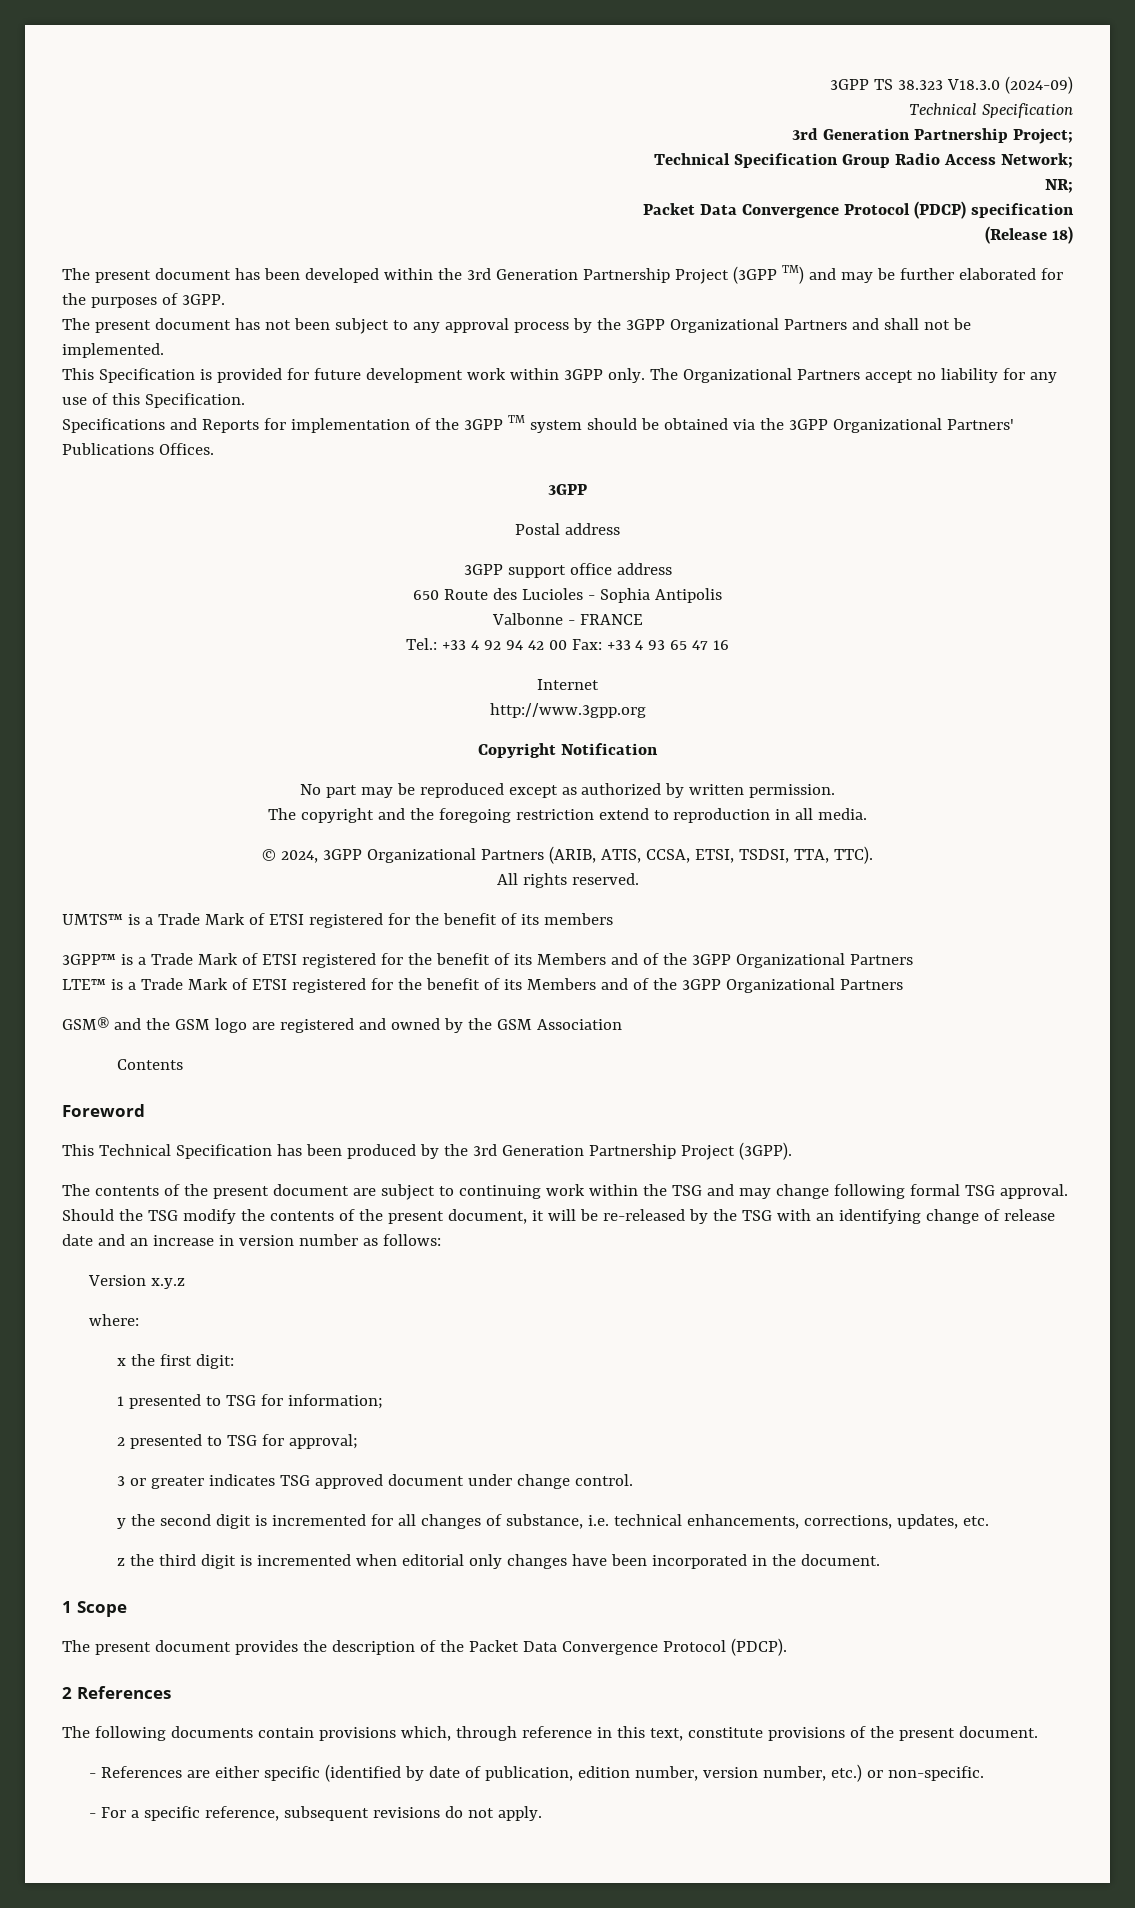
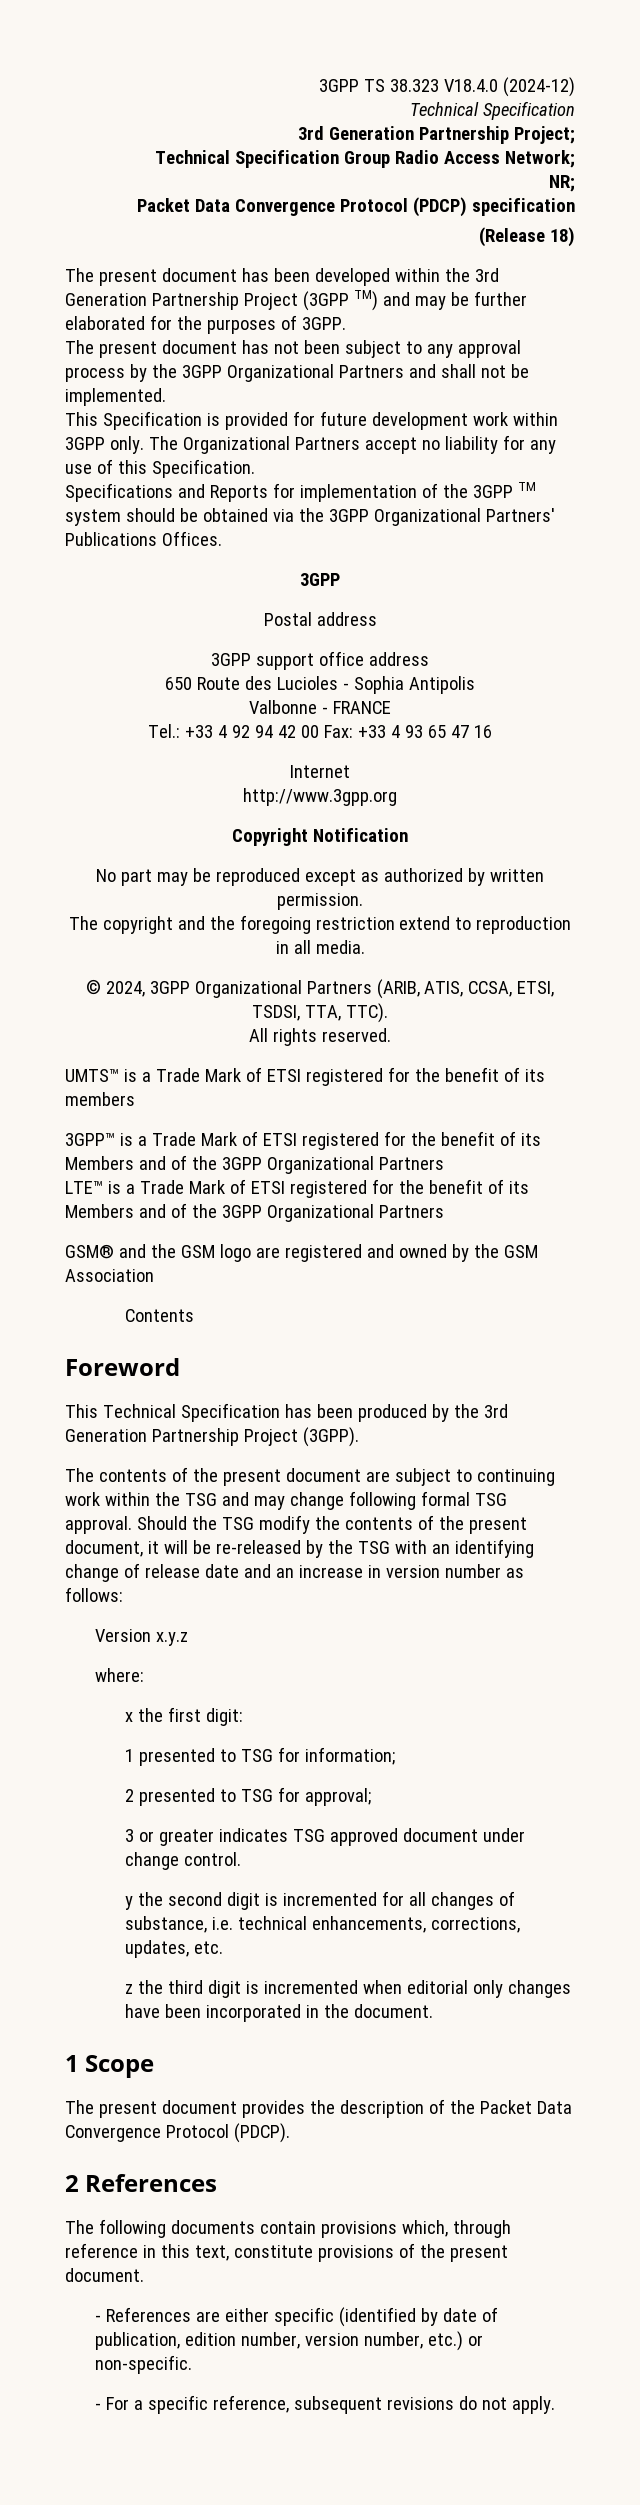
[947,76,1073,94] V18.3.0 (2024-09) -> [444,77,575,97] V18.4.0 (2024-12)

